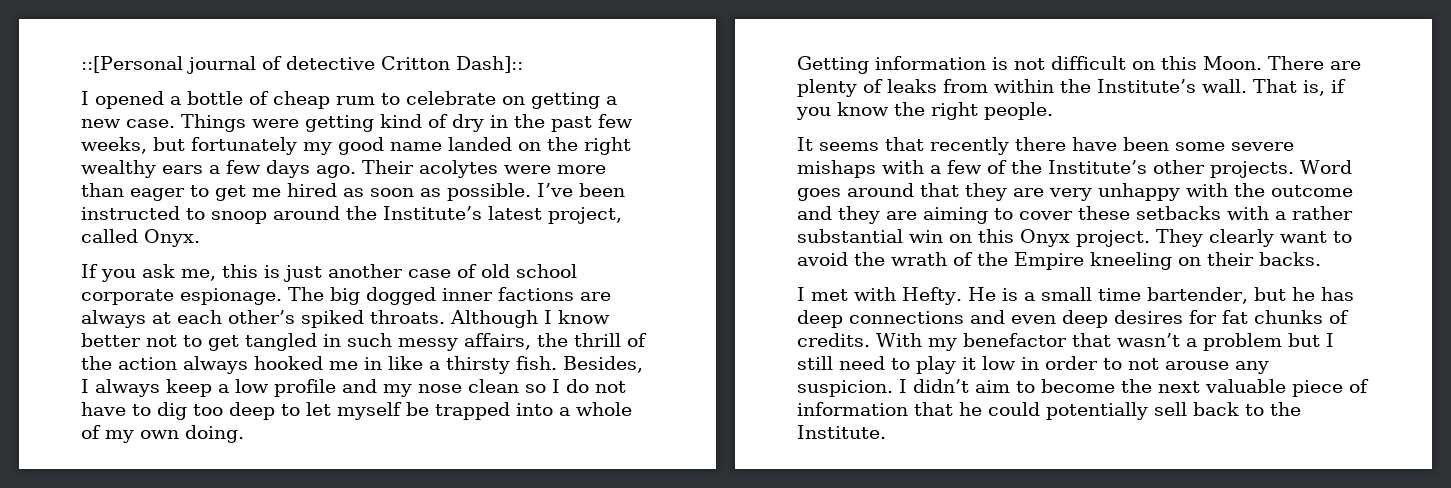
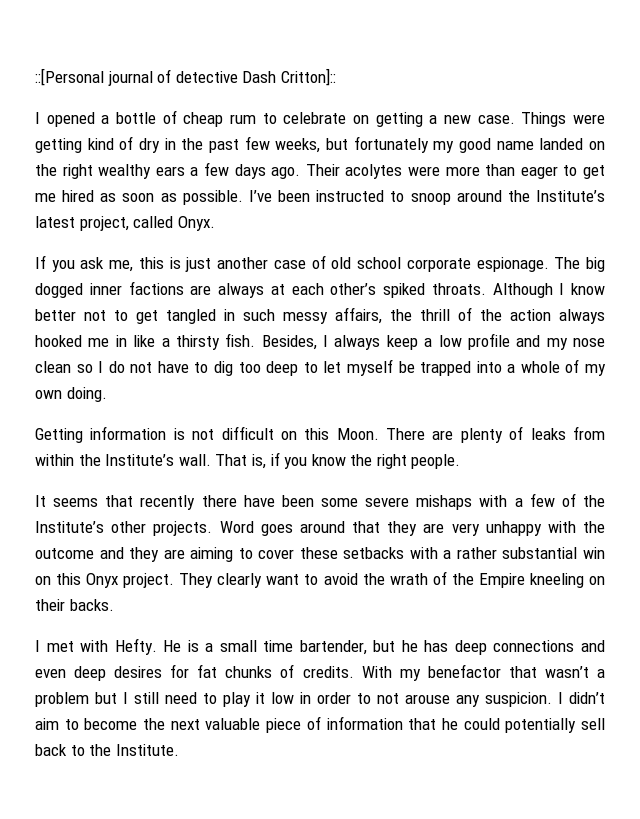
[380,56,523,73] Critton Dash]:: -> [242,68,336,86] Dash Critton]::

